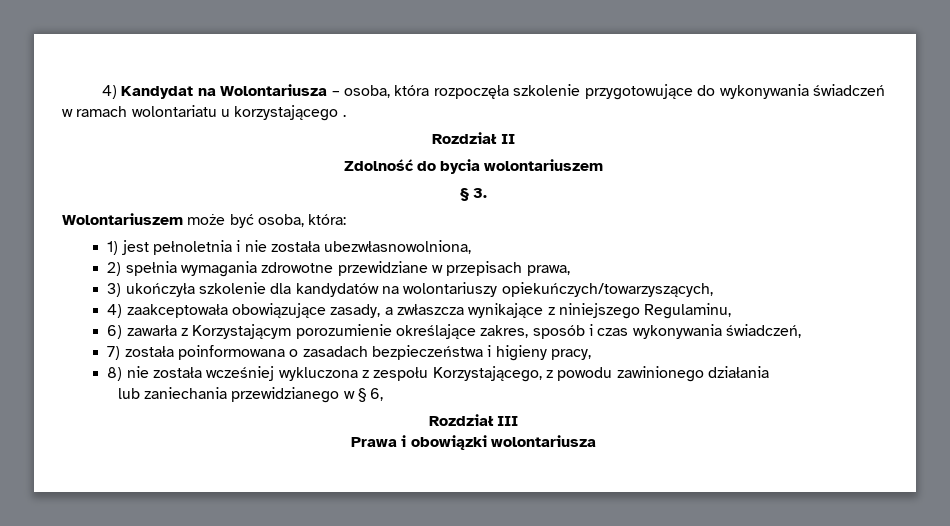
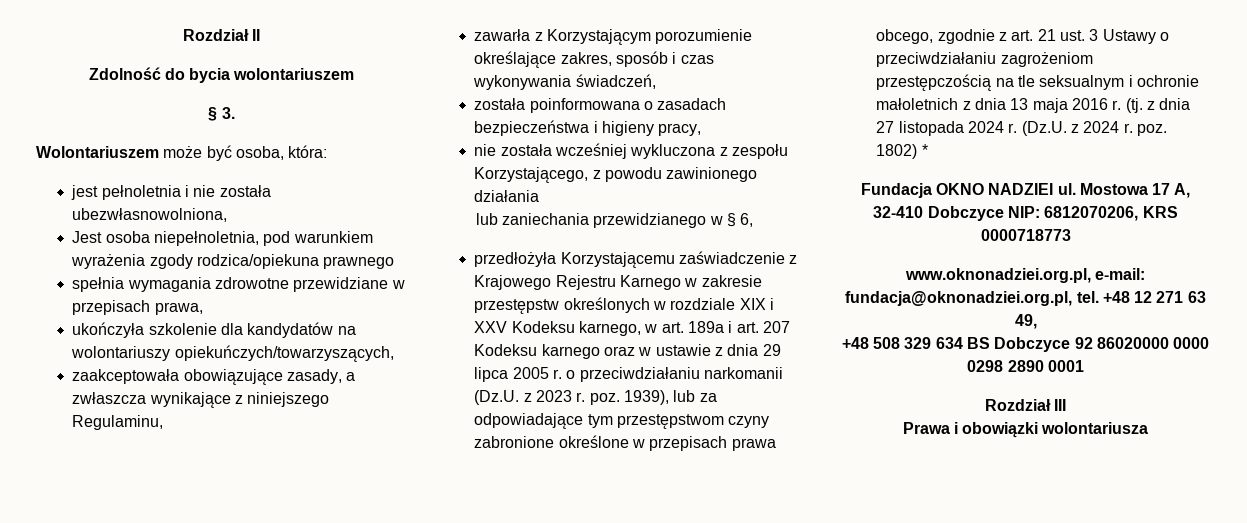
[101,84,886,100] [62,105,346,121] 4) Kandydat na Wolontariusza – osoba, która rozpoczęła szkolenie przygotowujące do wykonywania świadczeń w ramach wolontariatu u korzystającego . // -> (182, 35) none
[107,241,119,255] 1) -> (328, 151) none
[107,262,122,276] 2) -> [72,231,373,246] [71,254,395,269] Jest osoba niepełnoletnia, pod warunkiem wyrażenia zgody rodzica/opiekuna prawnego //
[107,283,122,297] 3) -> (203, 308) none
[107,304,123,318] 4) -> (394, 353) none
[107,325,123,339] 6) -> (164, 422) none
[107,346,121,360] 7) -> (656, 81) none
[107,367,123,381] 8) -> (702, 129) none
(384, 394) none -> [474,251,798,268] [474,275,762,290] [474,297,774,314] [474,321,790,336] [474,344,781,359] [474,367,783,382] [474,390,717,405] [474,413,770,429] [474,435,776,451] [876,29,1169,44] [876,52,1093,67] [876,74,1199,91] [876,98,1191,113] [876,121,1167,136] [876,144,928,159] [860,183,1191,198] [873,206,1178,221] [980,229,1071,241] [904,268,1146,283] [845,291,1206,306] [1014,314,1037,329] [841,337,1210,352] [967,360,1084,372] // przedłożyła Korzystającemu zaświadczenie z Krajowego Rejestru Karnego w zakresie przestępstw określonych w rozdziale XIX i XXV Kodeksu karnego, w art. 189a i art. 207 Kodeksu karnego oraz w ustawie z dnia 29 lipca 2005 r. o przeciwdziałaniu narkomanii (Dz.U. z 2023 r. poz. 1939), lub za odpowiadające tym przestępstwom czyny zabronione określone w przepisach prawa obcego, zgodnie z art. 21 ust. 3 Ustawy o przeciwdziałaniu zagrożeniom przestępczością na tle seksualnym i ochronie małoletnich z dnia 13 maja 2016 r. (tj. z dnia 27 listopada 2024 r. (Dz.U. z 2024 r. poz. 1802) * // Fundacja OKNO NADZIEI ul. Mostowa 17 A, 32-410 Dobczyce NIP: 6812070206, KRS 0000718773 // www.oknonadziei.org.pl, e-mail: fundacja@oknonadziei.org.pl, tel. +48 12 271 63 49, // +48 508 329 634 BS Dobczyce 92 86020000 0000 0298 2890 0001

